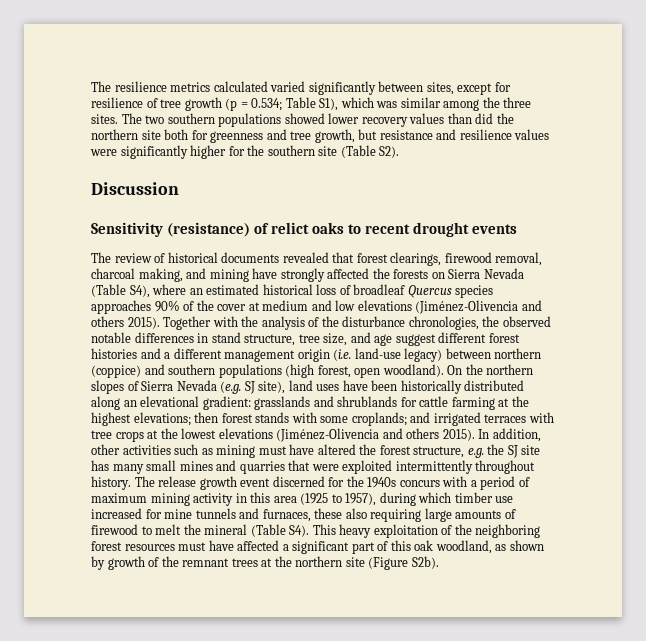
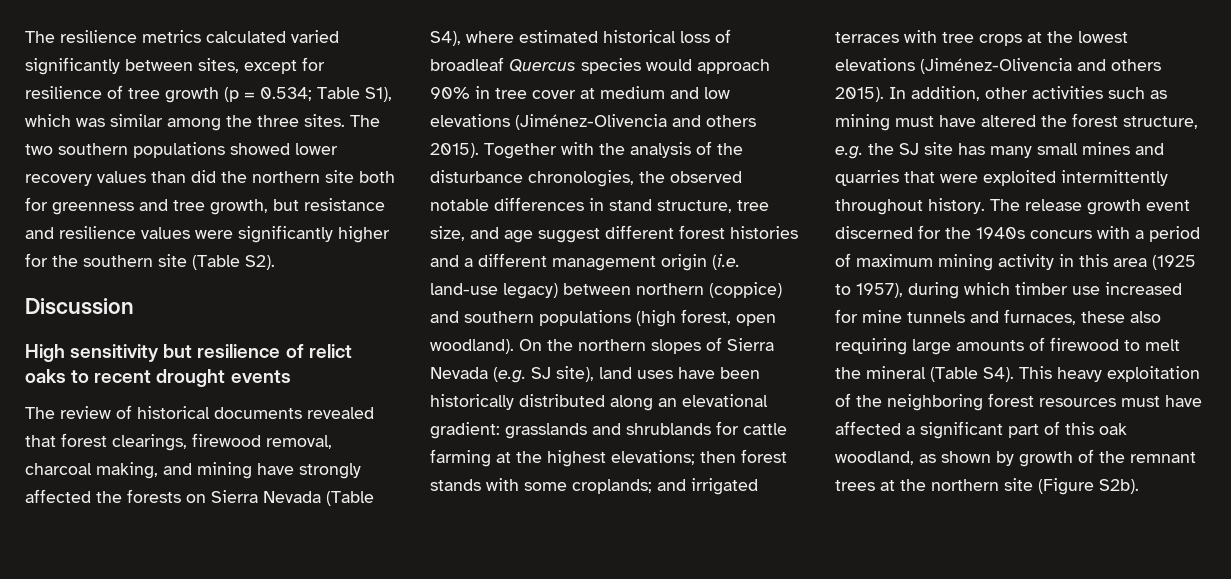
[91,222,251,237] Sensitivity (resistance) -> [25,344,281,362] High sensitivity but resilience
[189,288,203,295] an -> (514, 37) none
[91,300,214,314] approaches 90% of the -> [646,59,770,74] [430,86,527,99] would approach 90% in tree

